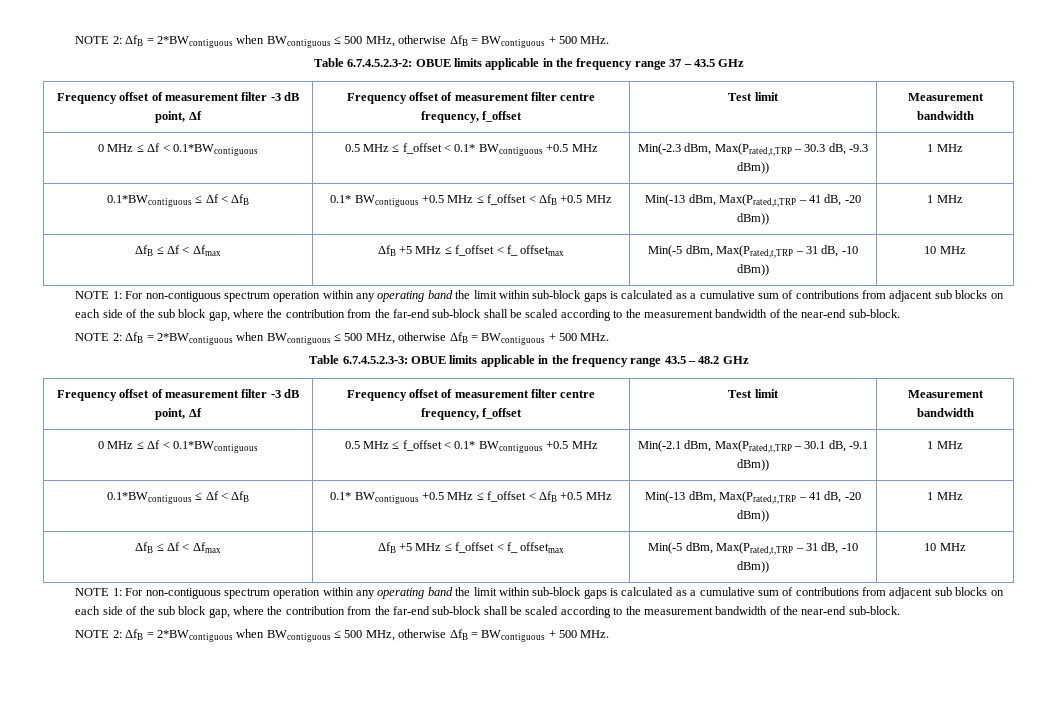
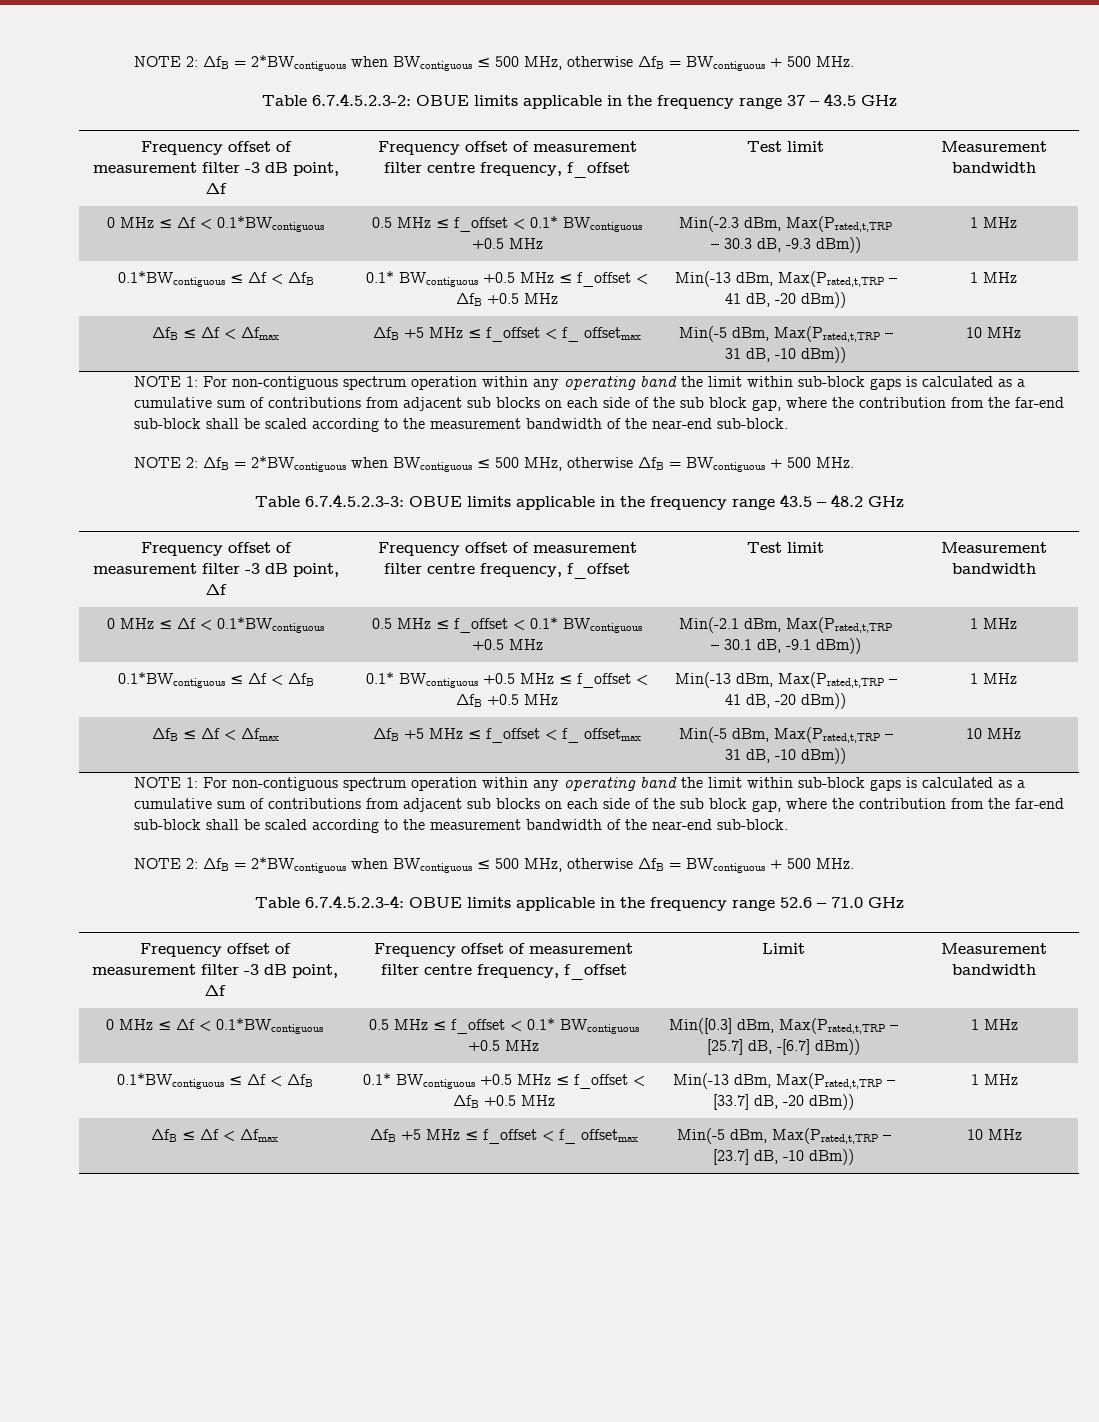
(610, 634) none -> [254,895,904,911] [139,943,291,957] [91,964,338,978] [204,985,226,997] [374,943,633,957] [380,964,627,980] [762,943,805,954] [941,943,1047,954] [952,964,1036,975] [106,1018,323,1034] [368,1018,639,1034] [468,1040,539,1051] [669,1018,898,1034] [707,1039,860,1055] [970,1019,1018,1030] [116,1073,313,1089] [362,1073,645,1089] [452,1095,555,1108] [672,1073,895,1089] [713,1094,854,1110] [970,1074,1018,1085] [151,1129,278,1142] [369,1129,638,1144] [676,1128,891,1144] [713,1149,854,1165] [966,1129,1022,1140] // Table 6.7.4.5.2.3-4: OBUE limits applicable in the frequency range 52.6 – 71.0 GHz // Frequency offset of measurement filter -3 dB point, Δf | Frequency offset of measurement filter centre frequency, f_offset | Limit | Measurement bandwidth // 0 MHz ≤ Δf < 0.1*BWcontiguous | 0.5 MHz ≤ f_offset < 0.1* BWcontiguous +0.5 MHz | Min([0.3] dBm, Max(Prated,t,TRP – [25.7] dB, -[6.7] dBm)) | 1 MHz // 0.1*BWcontiguous ≤ Δf < ΔfB | 0.1* BWcontiguous +0.5 MHz ≤ f_offset < ΔfB +0.5 MHz | Min(-13 dBm, Max(Prated,t,TRP – [33.7] dB, -20 dBm)) | 1 MHz // ΔfB ≤ Δf < Δfmax | ΔfB +5 MHz ≤ f_offset < f_ offsetmax | Min(-5 dBm, Max(Prated,t,TRP – [23.7] dB, -10 dBm)) | 10 MHz

